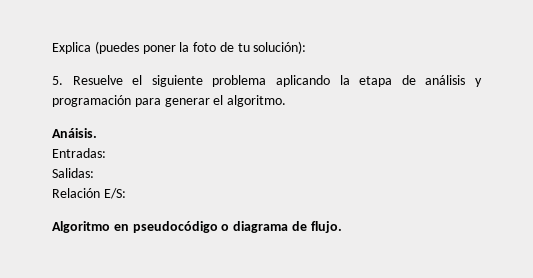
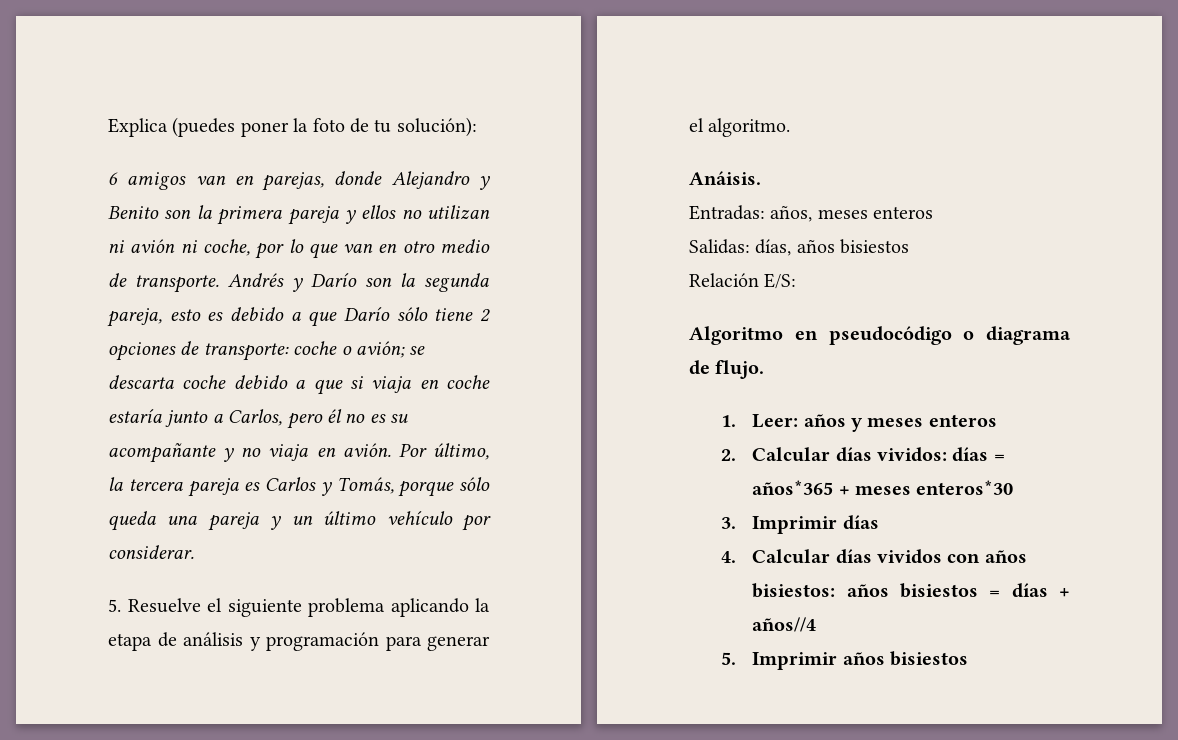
(307, 47) none -> [108,171,490,191] [108,205,490,225] [108,239,491,259] [108,273,489,293] [107,307,492,327] [108,341,426,361] [108,375,490,395] [108,409,409,429] [108,443,489,463] [108,477,490,497] [108,511,491,531] [108,545,194,559] // 6 amigos van en parejas, donde Alejandro y Benito son la primera pareja y ellos no utilizan ni avión ni coche, por lo que van en otro medio de transporte. Andrés y Darío son la segunda pareja, esto es debido a que Darío sólo tiene 2 opciones de transporte: coche o avión; se descarta coche debido a que si viaja en coche estaría junto a Carlos, pero él no es su acompañante y no viaja en avión. Por último, la tercera pareja es Carlos y Tomás, porque sólo queda una pareja y un último vehículo por considerar.
[52,168,94,178] // Salidas: -> [770,205,934,222] [689,239,910,256] años, meses enteros // Salidas: días, años bisiestos
(342, 227) none -> [720,414,997,432] [720,447,1005,462] [752,480,1014,495] [720,515,879,534] [720,549,1027,564] [752,583,1070,598] [752,617,817,632] [720,651,969,670] // 1. Leer: años y meses enteros // 2. Calcular días vividos: días = años*365 + meses enteros*30 // 3. Imprimir días // 4. Calcular días vividos con años bisiestos: años bisiestos = días + años//4 // 5. Imprimir años bisiestos

